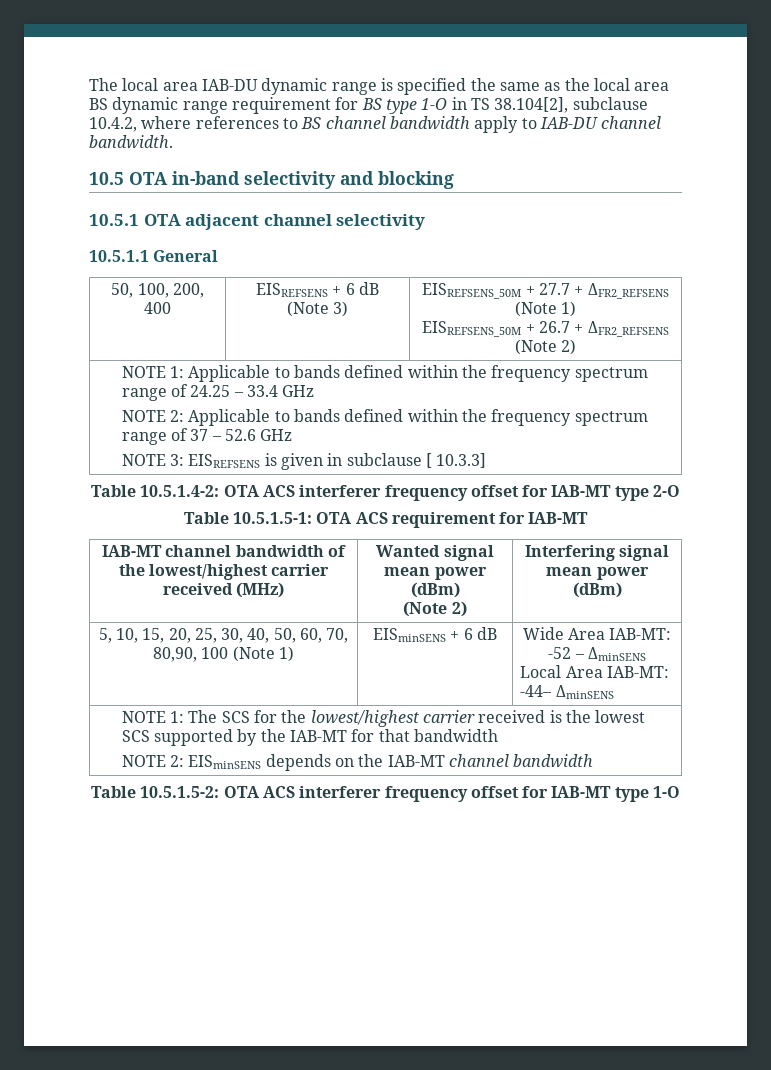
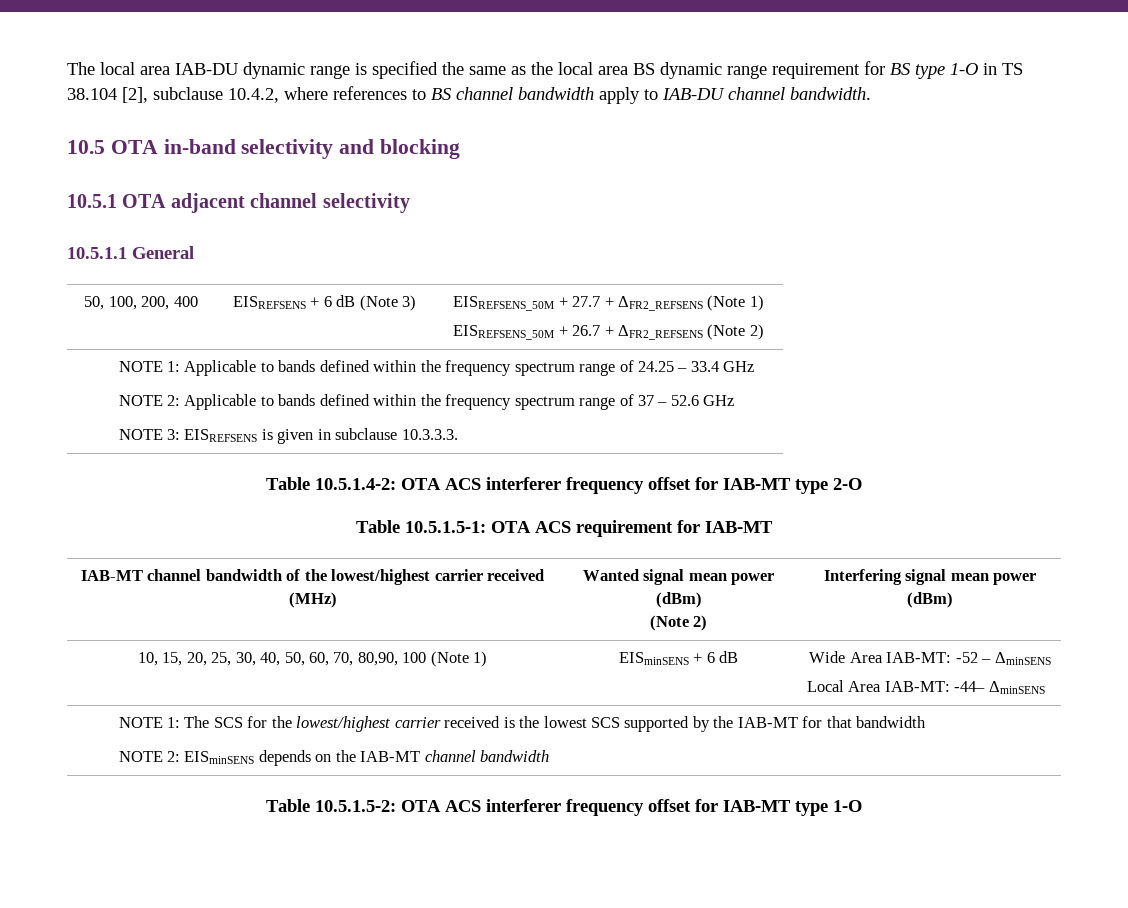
[494,97,569,113] 38.104[2], -> [67,87,148,103] 38.104 [2],
[425,453,487,468] [ 10.3.3] -> [401,429,458,440] 10.3.3.3.
[98,628,112,643] 5, -> (953, 600) none

